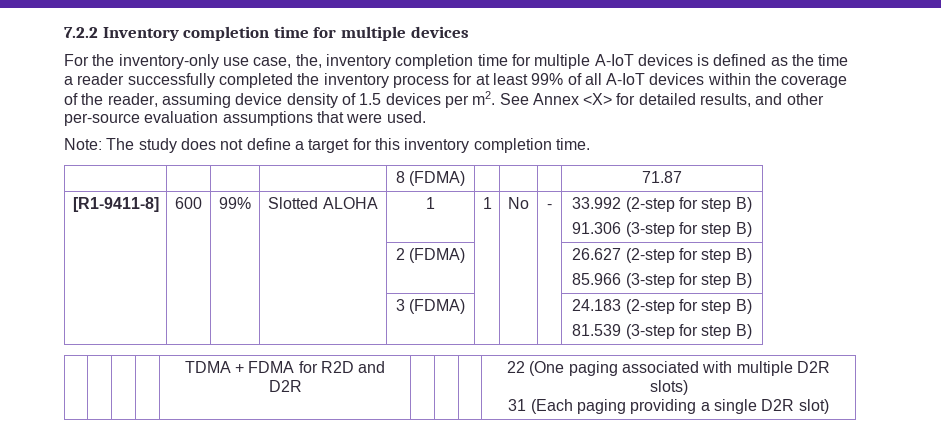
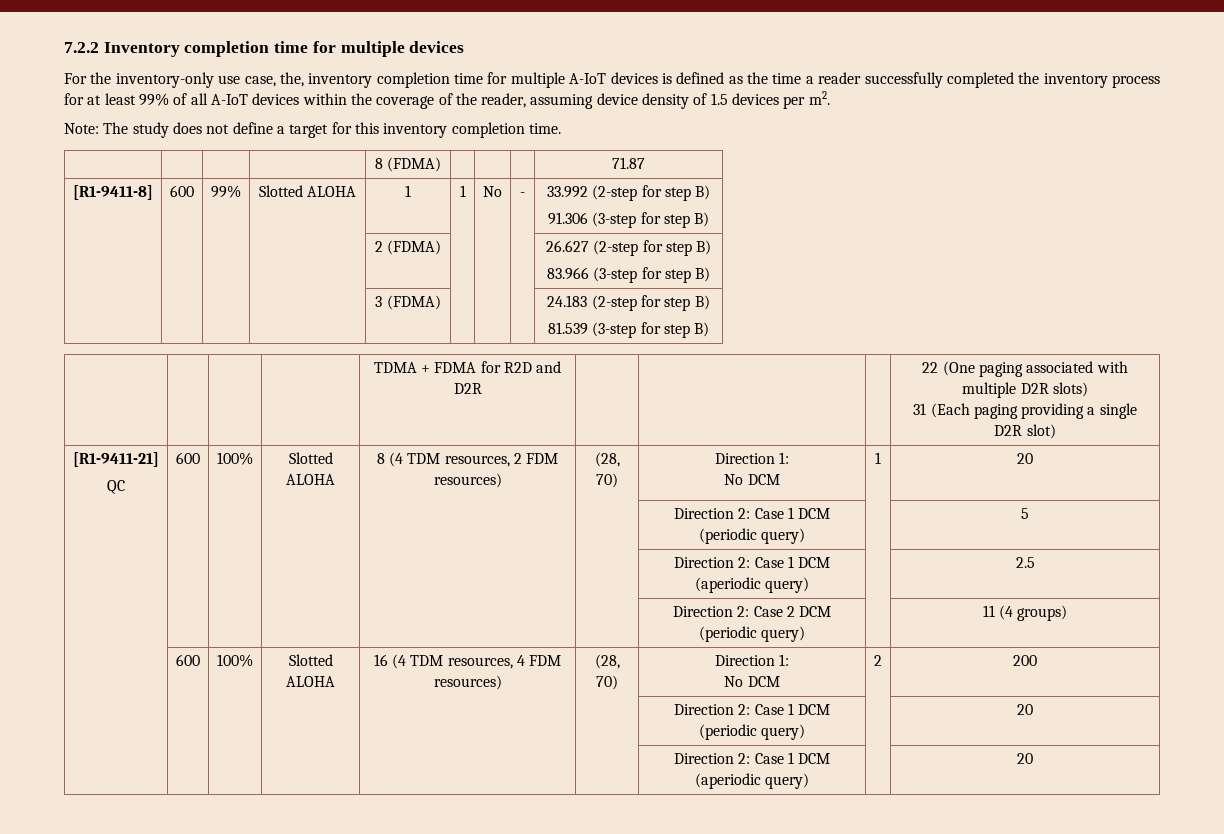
[499,93,824,107] [64,111,426,126] See Annex <X> for detailed results, and other per-source evaluation assumptions that were used. -> (830, 98) none
[572,273,622,285] 85.966 -> [546,267,589,280] 83.966
(829, 406) none -> [73,452,159,467] [107,480,125,494] [176,452,200,464] [217,452,253,465] [288,452,333,464] [286,474,335,485] [376,452,559,467] [433,473,502,488] [594,452,620,467] [596,473,618,488] [714,452,790,464] [724,474,780,485] [875,452,881,464] [1017,453,1033,464] [673,507,831,519] [698,528,806,544] [1021,508,1029,519] [673,556,831,568] [694,577,810,593] [1015,557,1035,568] [672,606,832,617] [698,626,806,642] [982,605,1068,621] [176,654,200,666] [217,654,253,667] [288,654,333,666] [286,676,335,687] [373,654,562,669] [433,675,502,690] [594,654,620,669] [596,675,618,690] [714,654,790,666] [724,676,780,687] [874,655,882,666] [1013,655,1037,666] [673,703,831,715] [698,724,806,740] [1017,704,1033,715] [673,752,831,764] [694,773,810,789] [1017,753,1033,764] // [R1-9411-21] // QC | 600 | 100% | Slotted ALOHA | 8 (4 TDM resources, 2 FDM resources) | (28, 70) | Direction 1: // No DCM | 1 | 20 // | | | | | | Direction 2: Case 1 DCM (periodic query) | | 5 // | | | | | | Direction 2: Case 1 DCM (aperiodic query) | | 2.5 // | | | | | | Direction 2: Case 2 DCM (periodic query) | | 11 (4 groups) // | 600 | 100% | Slotted ALOHA | 16 (4 TDM resources, 4 FDM resources) | (28, 70) | Direction 1: // No DCM | 2 | 200 // | | | | | | Direction 2: Case 1 DCM (periodic query) | | 20 // | | | | | | Direction 2: Case 1 DCM (aperiodic query) | | 20

